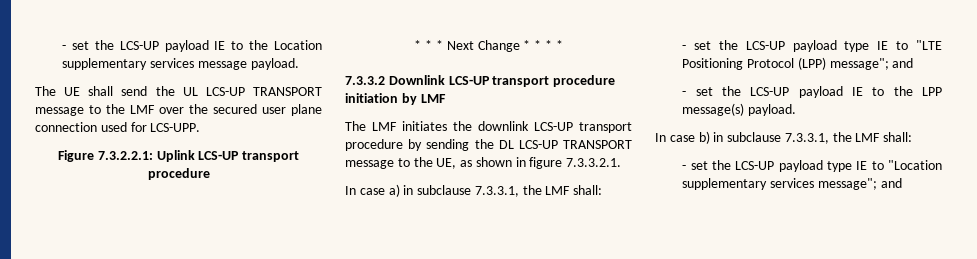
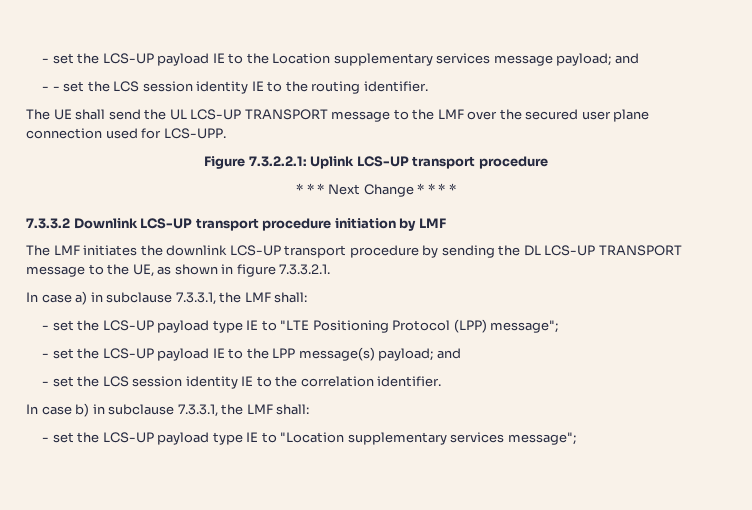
[250,58,299,70] payload. -> [556,53,639,66] [42,81,428,94] payload; and // - - set the LCS session identity IE to the routing identifier.
[892,58,914,68] and -> (559, 326) none
[747,104,796,116] payload. -> [378,348,461,361] [42,376,442,389] payload; and // - set the LCS session identity IE to the correlation identifier.
[880,178,902,188] and -> (576, 438) none

